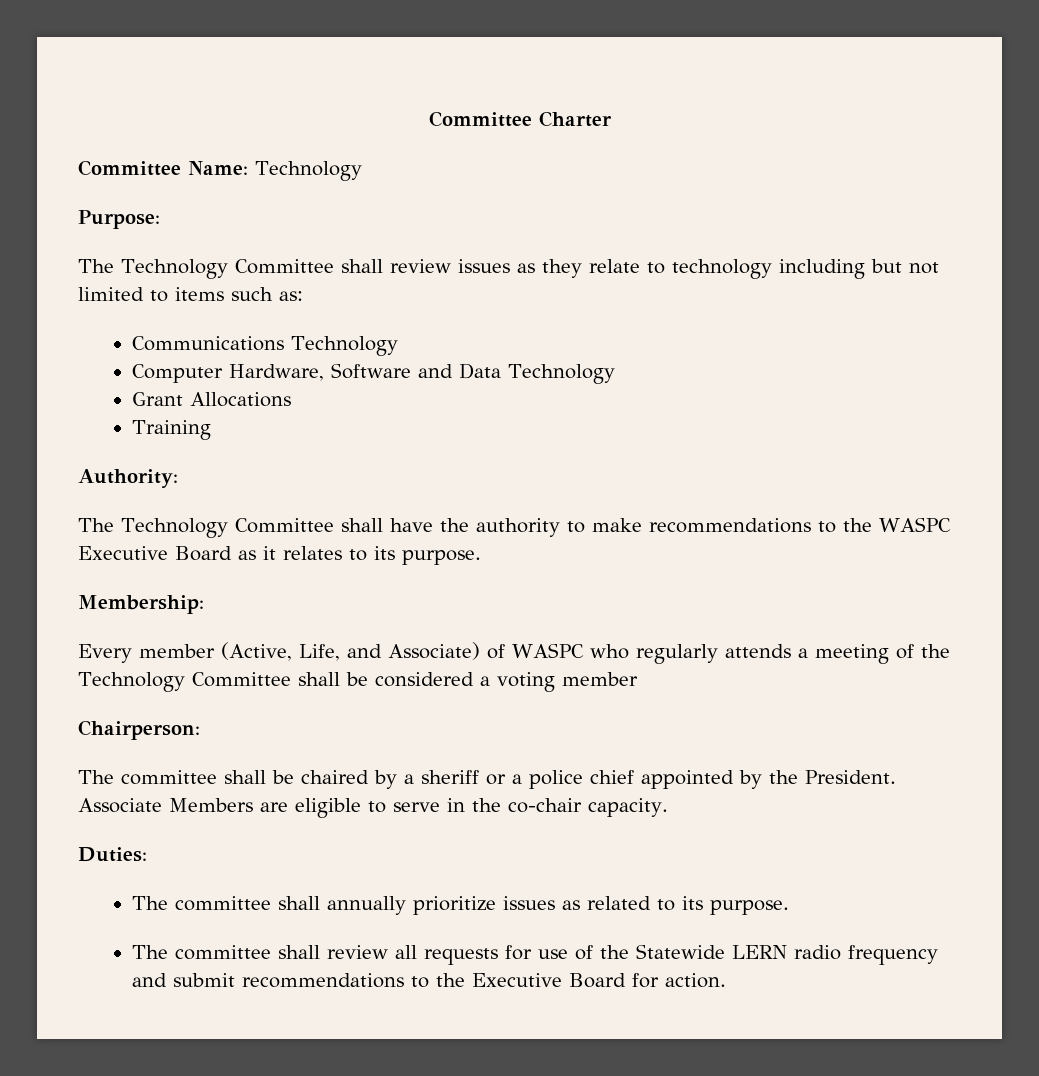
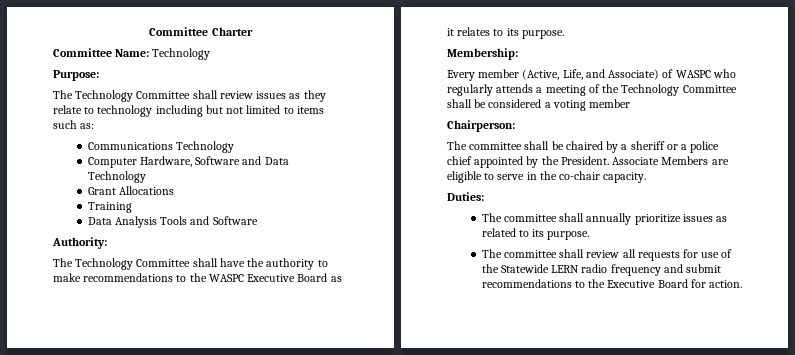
(211, 430) none -> [87,216,258,228] // Data Analysis Tools and Software

